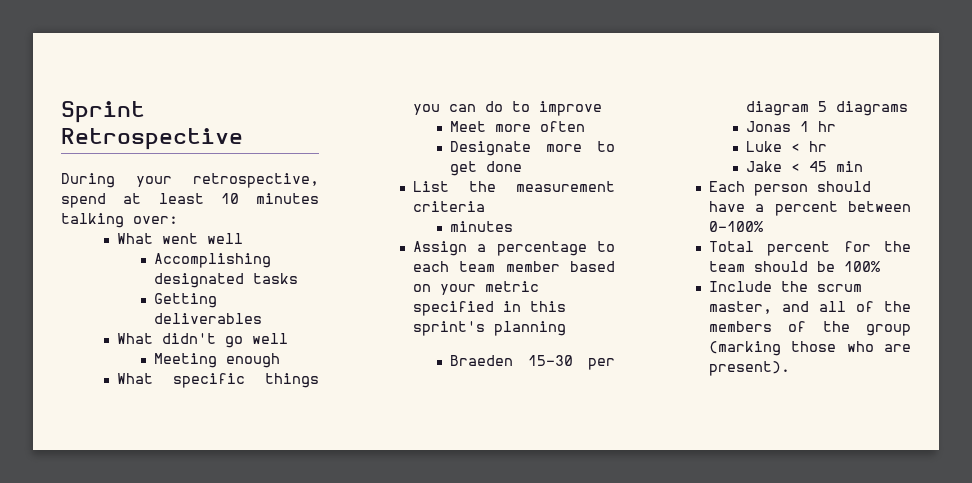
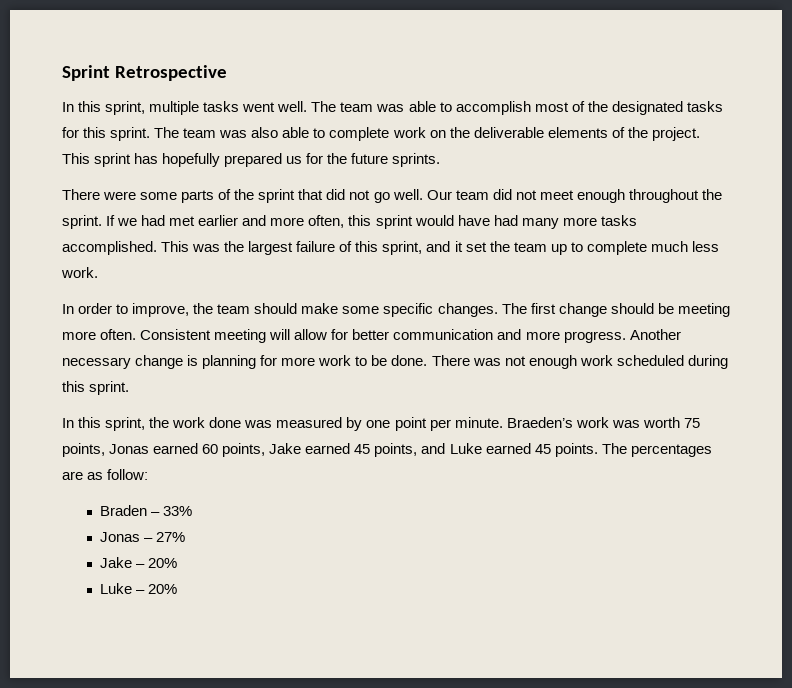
[61,173,319,188] [61,193,319,208] [61,213,178,228] [117,233,244,244] [154,253,272,268] [154,273,299,288] [154,293,218,308] [154,313,263,324] [117,333,289,348] [154,353,281,368] [117,373,319,388] [413,101,603,116] [450,121,586,132] [450,141,615,156] [450,161,523,176] [413,181,615,192] [413,201,486,212] [450,221,514,232] [413,241,615,256] [413,261,615,272] [413,281,540,295] [413,301,567,316] [413,321,567,336] [450,355,615,370] [746,101,909,116] [746,121,837,132] [746,141,828,152] [746,161,864,172] [709,181,872,196] [709,201,911,216] [709,221,764,232] [709,241,911,256] [709,261,881,272] [709,281,863,292] [709,301,911,314] [709,321,911,336] [709,341,911,356] [709,361,791,376] During your retrospective, spend at least 10 minutes talking over: // What went well // Accomplishing designated tasks // Getting deliverables // What didn't go well // Meeting enough // What specific things you can do to improve // Meet more often // Designate more to get done // List the measurement criteria // minutes // Assign a percentage to each team member based on your metric specified in this sprint's planning // Braeden 15-30 per diagram 5 diagrams // Jonas 1 hr // Luke < hr // Jake < 45 min // Each person should have a percent between 0-100% // Total percent for the team should be 100% // Include the scrum master, and all of the members of the group (marking those who are present). -> [62,101,723,115] [62,127,700,141] [62,153,441,167] [62,189,722,203] [62,215,637,229] [62,241,719,255] [61,267,98,278] [62,303,730,317] [62,329,681,343] [62,355,728,369] [62,381,130,395] [62,417,700,431] [62,443,712,457] [62,469,149,480] [100,505,193,516] [100,532,186,542] [100,557,178,568] [100,583,178,594] In this sprint, multiple tasks went well. The team was able to accomplish most of the designated tasks for this sprint. The team was also able to complete work on the deliverable elements of the project. This sprint has hopefully prepared us for the future sprints. // There were some parts of the sprint that did not go well. Our team did not meet enough throughout the sprint. If we had met earlier and more often, this sprint would have had many more tasks accomplished. This was the largest failure of this sprint, and it set the team up to complete much less work. // In order to improve, the team should make some specific changes. The first change should be meeting more often. Consistent meeting will allow for better communication and more progress. Another necessary change is planning for more work to be done. There was not enough work scheduled during this sprint. // In this sprint, the work done was measured by one point per minute. Braeden’s work was worth 75 points, Jonas earned 60 points, Jake earned 45 points, and Luke earned 45 points. The percentages are as follow: // Braden – 33% // Jonas – 27% // Jake – 20% // Luke – 20%

